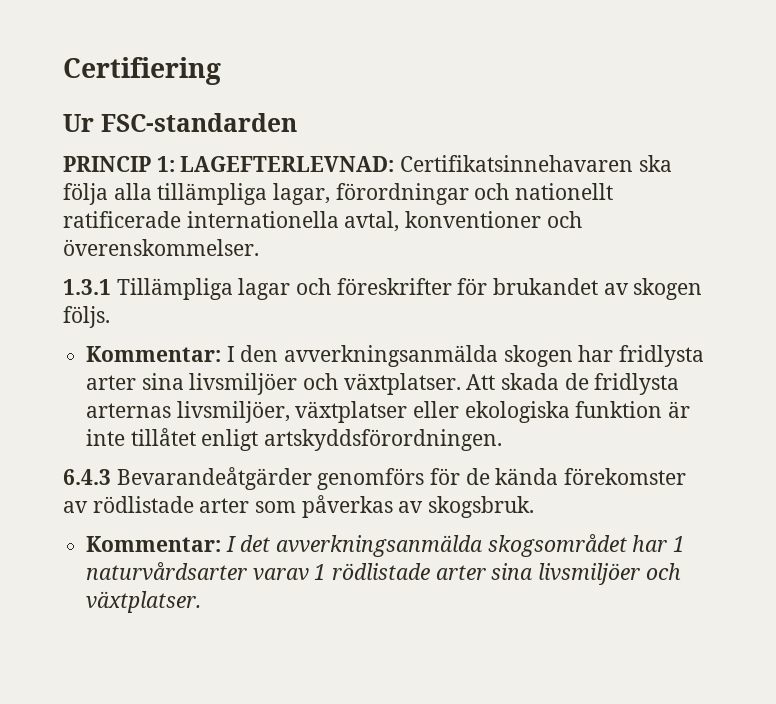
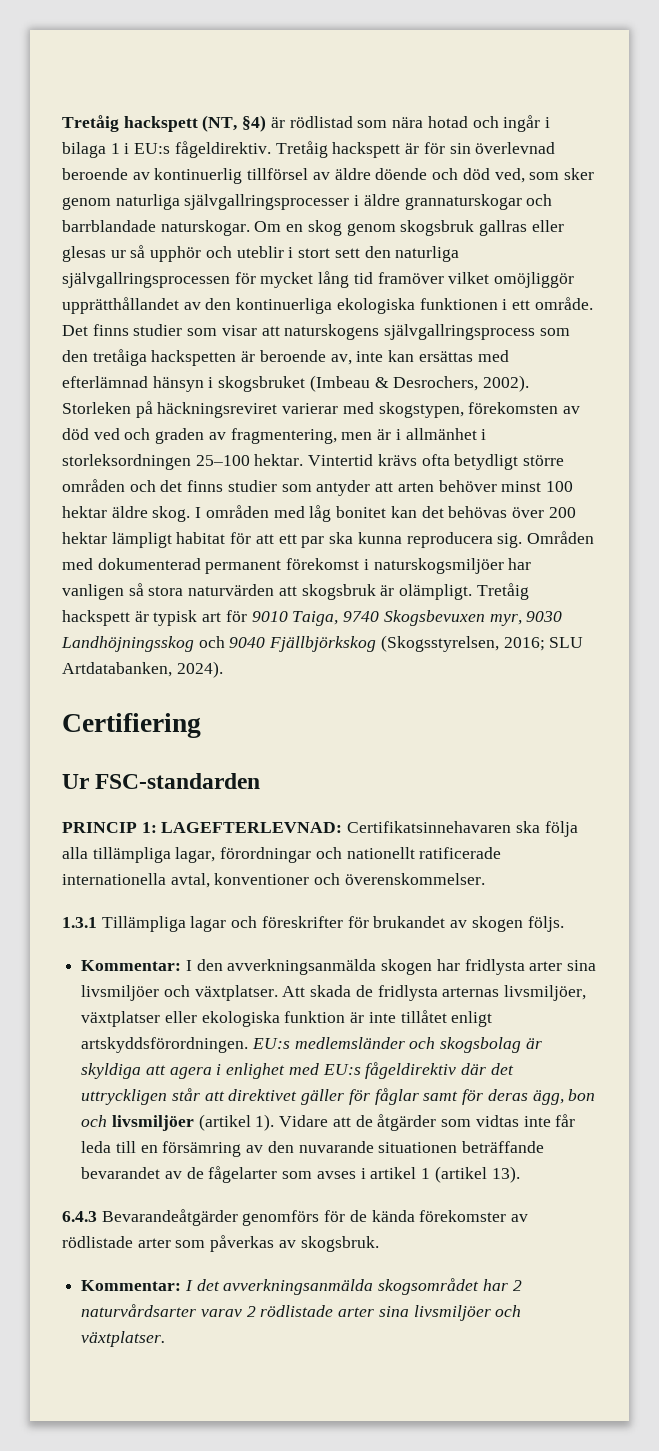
(63, 71) none -> [62,115,550,132] [62,141,556,158] [62,168,594,184] [62,194,553,210] [62,220,564,236] [62,245,460,262] [62,271,575,288] [62,297,593,314] [62,324,570,340] [62,349,509,366] [62,375,530,392] [62,401,581,418] [62,428,487,444] [62,454,565,470] [62,479,573,496] [62,505,576,522] [62,531,594,548] [62,558,532,574] [62,583,529,600] [62,610,563,626] [61,635,584,652] [62,661,223,678] Tretåig hackspett (NT, §4) är rödlistad som nära hotad och ingår i bilaga 1 i EU:s fågeldirektiv. Tretåig hackspett är för sin överlevnad beroende av kontinuerlig tillförsel av äldre döende och död ved, som sker genom naturliga självgallringsprocesser i äldre grannaturskogar och barrblandade naturskogar. Om en skog genom skogsbruk gallras eller glesas ur så upphör och uteblir i stort sett den naturliga självgallringsprocessen för mycket lång tid framöver vilket omöjliggör upprätthållandet av den kontinuerliga ekologiska funktionen i ett område. Det finns studier som visar att naturskogens självgallringsprocess som den tretåiga hackspetten är beroende av, inte kan ersättas med efterlämnad hänsyn i skogsbruket (Imbeau & Desrochers, 2002). Storleken på häckningsreviret varierar med skogstypen, förekomsten av död ved och graden av fragmentering, men är i allmänhet i storleksordningen 25–100 hektar. Vintertid krävs ofta betydligt större områden och det finns studier som antyder att arten behöver minst 100 hektar äldre skog. I områden med låg bonitet kan det behövas över 200 hektar lämpligt habitat för att ett par ska kunna reproducera sig. Områden med dokumenterad permanent förekomst i naturskogsmiljöer har vanligen så stora naturvärden att skogsbruk är olämpligt. Tretåig hackspett är typisk art för 9010 Taiga, 9740 Skogsbevuxen myr, 9030 Landhöjningsskog och 9040 Fjällbjörkskog (Skogsstyrelsen, 2016; SLU Artdatabanken, 2024). //
(503, 440) none -> [251,1037,542,1053] [81,1062,514,1079] [81,1088,596,1105] [81,1114,576,1131] [81,1141,545,1157] [81,1166,520,1183] EU:s medlemsländer och skogsbolag är skyldiga att agera i enlighet med EU:s fågeldirektiv där det uttryckligen står att direktivet gäller för fåglar samt för deras ägg, bon och livsmiljöer (artikel 1). Vidare att de åtgärder som vidtas inte får leda till en försämring av den nuvarande situationen beträffande bevarandet av de fågelarter som avses i artikel 1 (artikel 13).
[673,536,686,552] 1 -> [512,1280,522,1291] 2
[314,564,327,580] 1 -> [246,1306,256,1317] 2

